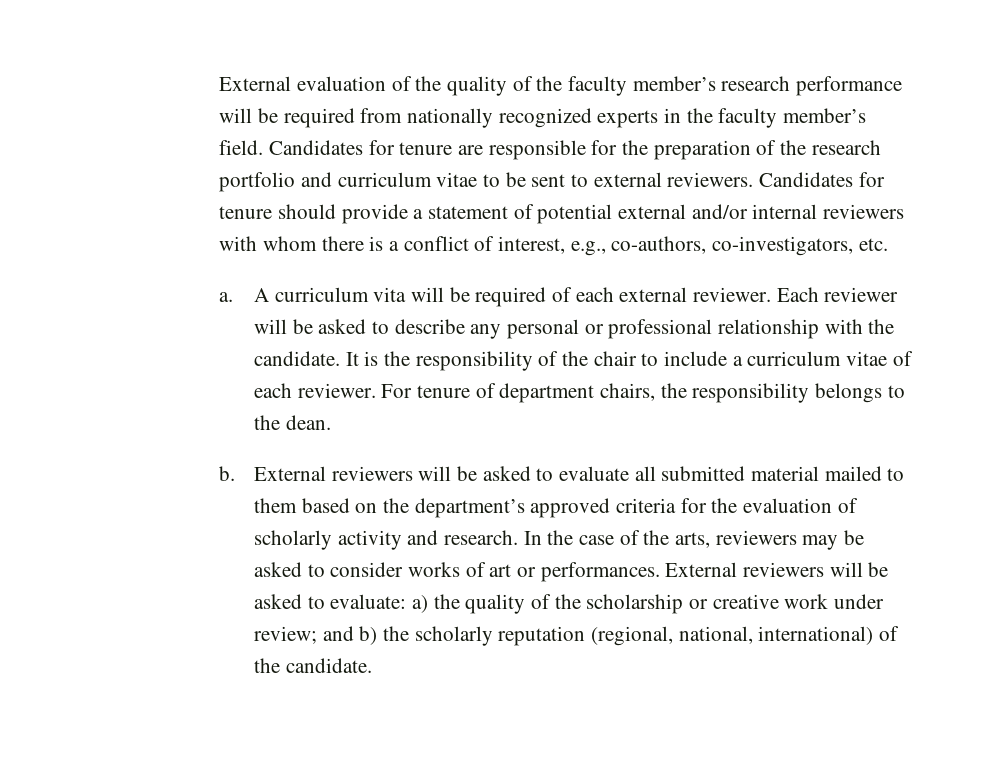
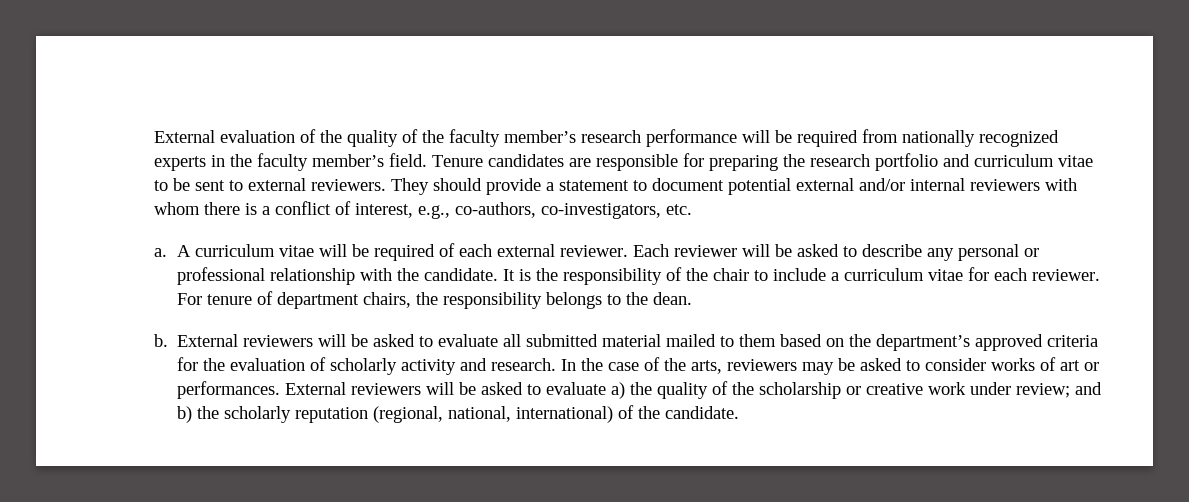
[268,140,777,160] Candidates for tenure are responsible for the preparation of -> [432,153,779,171] Tenure candidates are responsible for preparing
[758,172,885,187] [219,206,273,219] Candidates for tenure -> [391,178,430,195] They
[513,204,534,219] of -> [633,178,725,191] to document
[373,287,407,302] vita -> [279,245,315,257] vitae
[892,351,913,366] of -> [968,267,990,281] for
[330,594,407,609] evaluate: -> [546,382,607,395] evaluate

